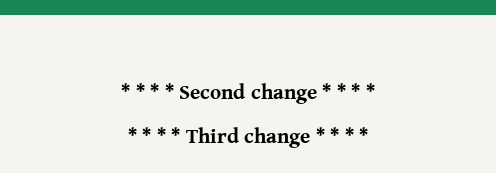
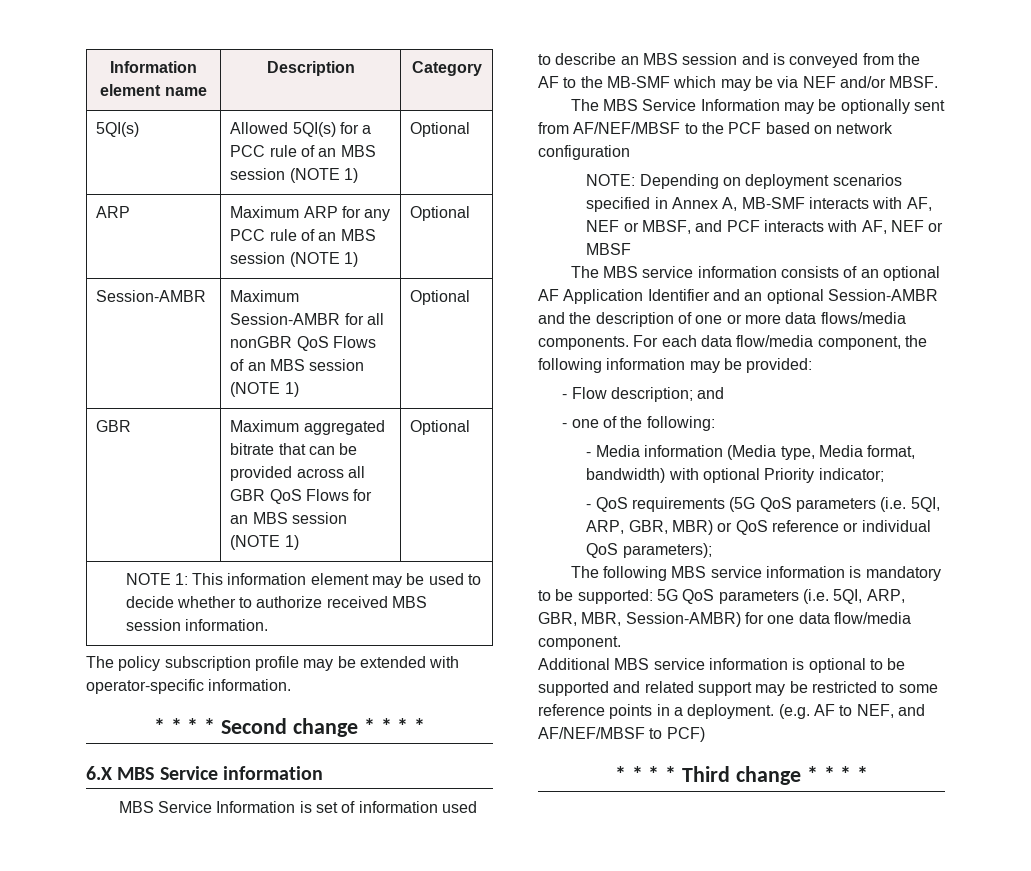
(121, 91) none -> [110,61,197,73] [100,84,207,96] [266,61,355,76] [411,61,482,76] [96,122,140,137] [230,122,372,137] [230,145,376,157] [230,168,359,183] [410,122,471,137] [96,206,131,218] [230,206,391,221] [230,229,376,241] [230,252,359,267] [410,206,471,221] [96,290,207,302] [230,290,300,302] [230,313,385,325] [230,336,377,351] [230,359,365,371] [230,382,299,397] [410,290,471,305] [96,420,132,432] [230,420,385,435] [230,443,358,455] [230,466,366,481] [230,489,373,504] [230,512,348,524] [230,535,299,550] [410,420,471,435] [125,573,482,588] [125,596,428,608] [125,619,268,631] [86,656,460,671] [86,679,292,694] Information element name | Description | Category // 5QI(s) | Allowed 5QI(s) for a PCC rule of an MBS session (NOTE 1) | Optional // ARP | Maximum ARP for any PCC rule of an MBS session (NOTE 1) | Optional // Session-AMBR | Maximum Session-AMBR for all nonGBR QoS Flows of an MBS session (NOTE 1) | Optional // GBR | Maximum aggregated bitrate that can be provided across all GBR QoS Flows for an MBS session (NOTE 1) | Optional // NOTE 1: This information element may be used to decide whether to authorize received MBS session information. // The policy subscription profile may be extended with operator-specific information. //
(375, 91) none -> [86,766,324,780] [118,801,477,813] [538,53,920,68] [538,76,939,91] [570,99,945,114] [538,122,894,134] [538,145,630,160] [586,174,902,189] [586,197,932,212] [586,220,944,234] [586,243,632,255] [570,266,940,281] [538,289,938,304] [538,312,906,327] [538,335,927,350] [538,358,813,373] [562,387,725,402] [562,416,715,431] [586,445,916,460] [586,468,884,483] [586,497,940,512] [586,520,931,535] [586,543,712,558] [570,566,941,581] [538,589,905,604] [538,612,911,627] [538,636,621,650] [538,658,906,673] [538,681,938,696] [538,704,925,719] [538,727,705,742] // 6.X MBS Service information // MBS Service Information is set of information used to describe an MBS session and is conveyed from the AF to the MB-SMF which may be via NEF and/or MBSF. // The MBS Service Information may be optionally sent from AF/NEF/MBSF to the PCF based on network configuration // NOTE: Depending on deployment scenarios specified in Annex A, MB-SMF interacts with AF, NEF or MBSF, and PCF interacts with AF, NEF or MBSF // The MBS service information consists of an optional AF Application Identifier and an optional Session-AMBR and the description of one or more data flows/media components. For each data flow/media component, the following information may be provided: // - Flow description; and // - one of the following: // - Media information (Media type, Media format, bandwidth) with optional Priority indicator; // - QoS requirements (5G QoS parameters (i.e. 5QI, ARP, GBR, MBR) or QoS reference or individual QoS parameters); // The following MBS service information is mandatory to be supported: 5G QoS parameters (i.e. 5QI, ARP, GBR, MBR, Session-AMBR) for one data flow/media component. // Additional MBS service information is optional to be supported and related support may be restricted to some reference points in a deployment. (e.g. AF to NEF, and AF/NEF/MBSF to PCF)

